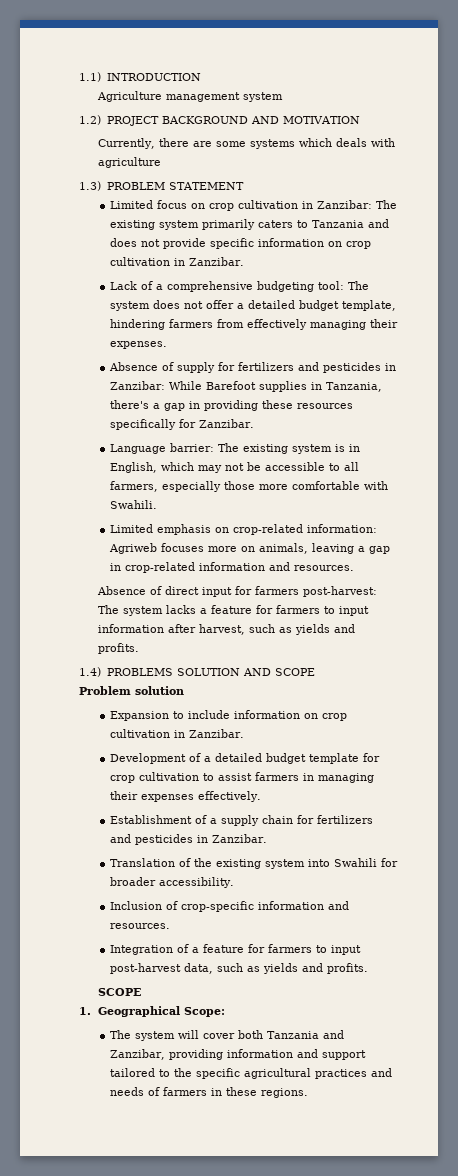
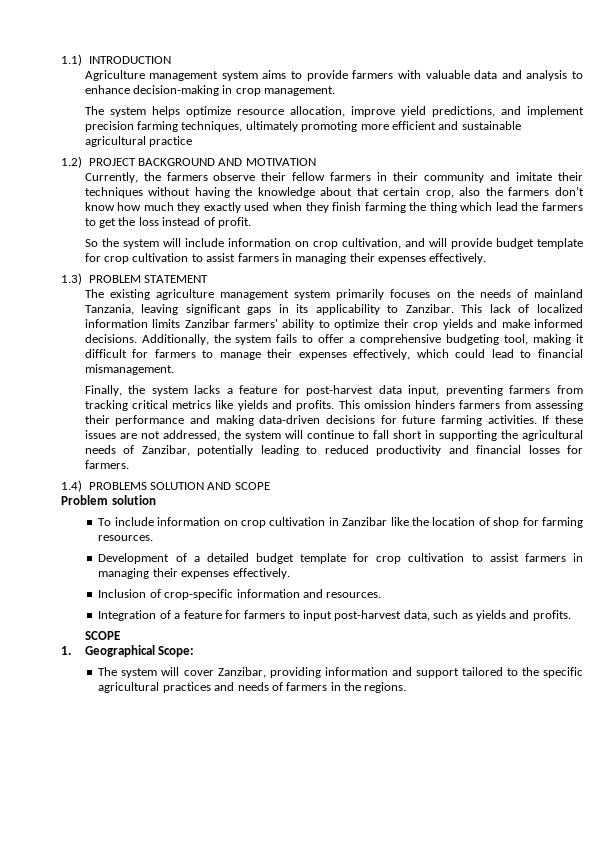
(283, 97) none -> [262,70,583,81] [84,85,336,96] [84,106,584,117] [84,121,521,132] [84,136,193,147] aims to provide farmers with valuable data and analysis to enhance decision-making in crop management. // The system helps optimize resource allocation, improve yield predictions, and implement precision farming techniques, ultimately promoting more efficient and sustainable agricultural practice
[158,138,395,149] [97,157,161,168] [79,181,244,191] [109,200,397,211] [109,219,389,230] [109,238,371,249] [109,257,244,266] [109,281,369,292] [109,300,396,311] [109,319,398,330] [109,341,167,349] [108,362,396,373] [109,381,382,392] [109,400,353,411] [109,419,254,430] [109,443,360,454] [109,462,359,473] [109,481,388,492] [109,500,157,509] [109,524,377,535] [108,543,390,554] [109,562,354,573] [96,586,377,597] [97,605,119,614] there are some systems which deals with agriculture // 1.3) PROBLEM STATEMENT // Limited focus on crop cultivation in Zanzibar: The existing system primarily caters to Tanzania and does not provide specific information on crop cultivation in Zanzibar. // Lack of a comprehensive budgeting tool: The system does not offer a detailed budget template, hindering farmers from effectively managing their expenses. // Absence of supply for fertilizers and pesticides in Zanzibar: While Barefoot supplies in Tanzania, there's a gap in providing these resources specifically for Zanzibar. // Language barrier: The existing system is in English, which may not be accessible to all farmers, especially those more comfortable with Swahili. // Limited emphasis on crop-related information: Agriweb focuses more on animals, leaving a gap in crop-related information and resources. // Absence of direct input for farmers post-harvest: The -> [143,172,584,183] [84,186,584,198] [84,202,584,213] [84,217,251,228] [84,238,584,249] [84,253,487,264] [61,273,208,285] [84,289,584,300] [84,304,583,315] [84,319,584,330] [84,334,585,345] [84,349,583,360] [84,364,174,375] [84,385,146,396] the farmers observe their fellow farmers in their community and imitate their techniques without having the knowledge about that certain crop, also the farmers don’t know how much they exactly used when they finish farming the thing which lead the farmers to get the loss instead of profit. // So the system will include information on crop cultivation, and will provide budget template for crop cultivation to assist farmers in managing their expenses effectively. // 1.3) PROBLEM STATEMENT // The existing agriculture management system primarily focuses on the needs of mainland Tanzania, leaving significant gaps in its applicability to Zanzibar. This lack of localized information limits Zanzibar farmers' ability to optimize their crop yields and make informed decisions. Additionally, the system fails to offer a comprehensive budgeting tool, making it difficult for farmers to manage their expenses effectively, which could lead to financial mismanagement. // Finally, the
[275,605,369,616] [97,624,355,635] [97,643,139,654] farmers to input information after harvest, such as yields and profits. -> [306,385,583,396] [84,400,583,411] [84,415,583,426] [84,430,583,441] [84,445,584,456] [84,460,129,469] post-harvest data input, preventing farmers from tracking critical metrics like yields and profits. This omission hinders farmers from assessing their performance and making data-driven decisions for future farming activities. If these issues are not addressed, the system will continue to fall short in supporting the agricultural needs of Zanzibar, potentially leading to reduced productivity and financial losses for farmers.
[109,711,184,721] Expansion to -> [98,518,112,526] To
[188,729,244,738] Zanzibar. -> [342,517,583,528] [98,535,154,541] Zanzibar like the location of shop for farming resources.
[109,815,373,826] [109,834,267,845] [109,858,398,869] [109,877,234,888] // Establishment of a supply chain for fertilizers and pesticides in Zanzibar. // Translation of the existing system into Swahili for broader accessibility. -> (290, 573) none
[237,1030,344,1039] both Tanzania and -> (214, 673) none
[225,1087,257,1096] these -> [344,682,362,691] the

